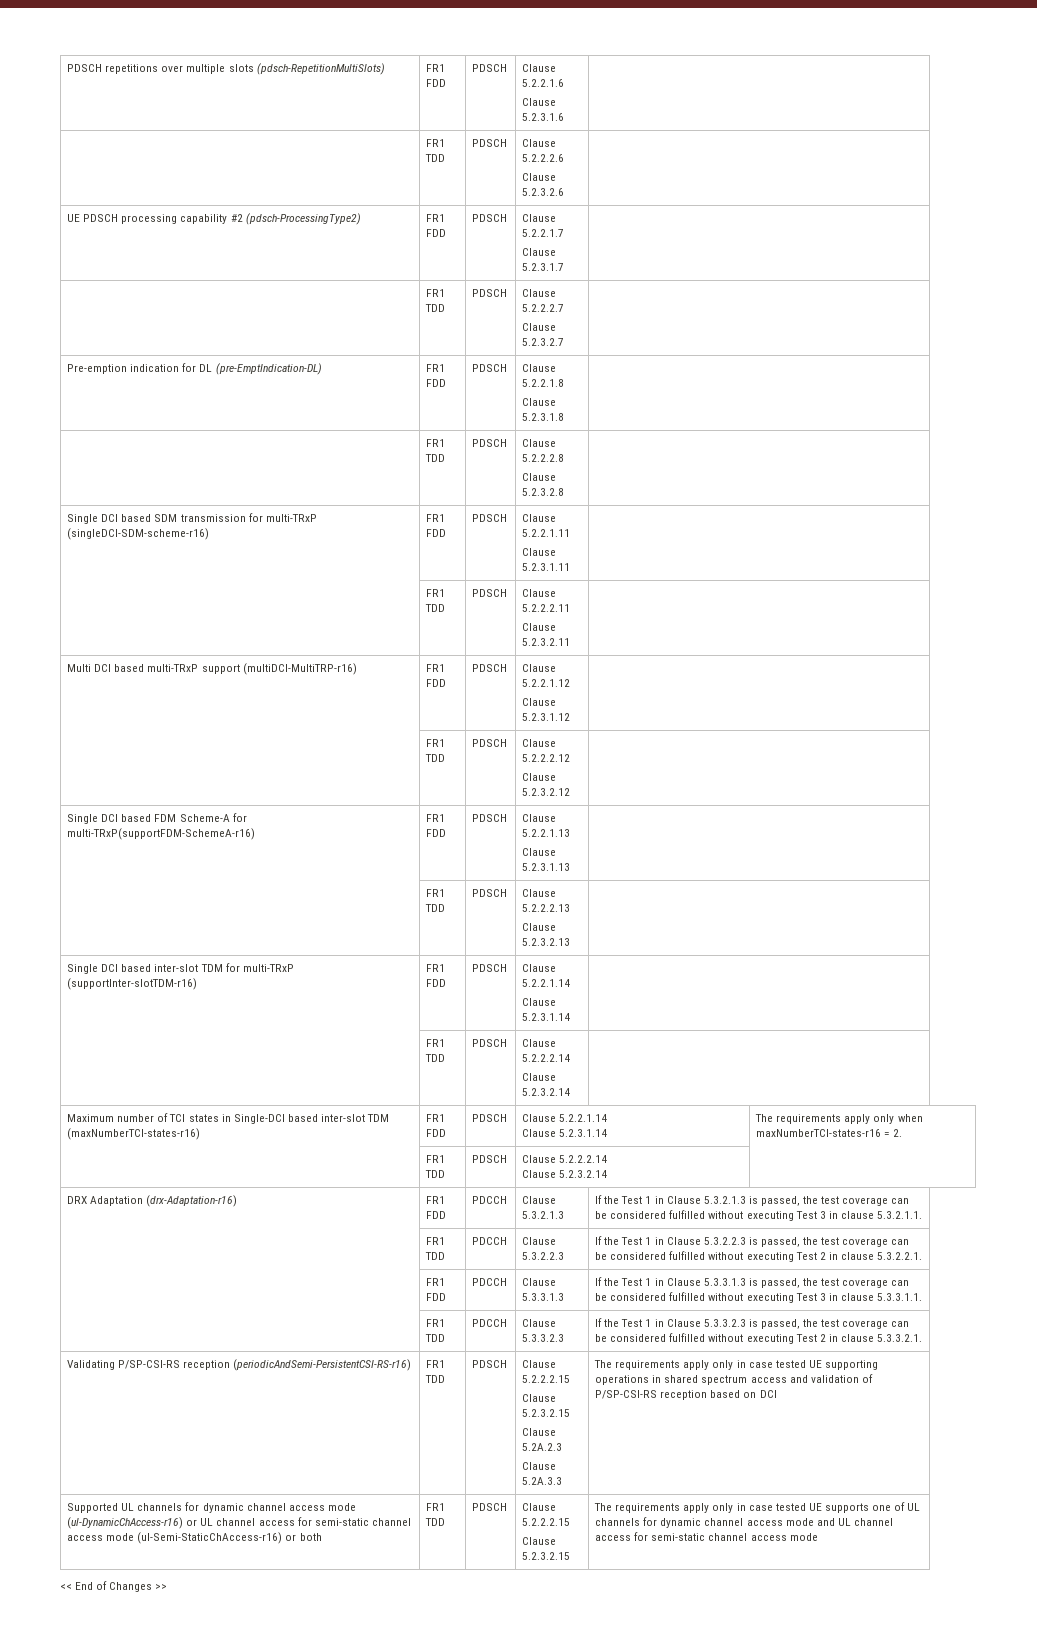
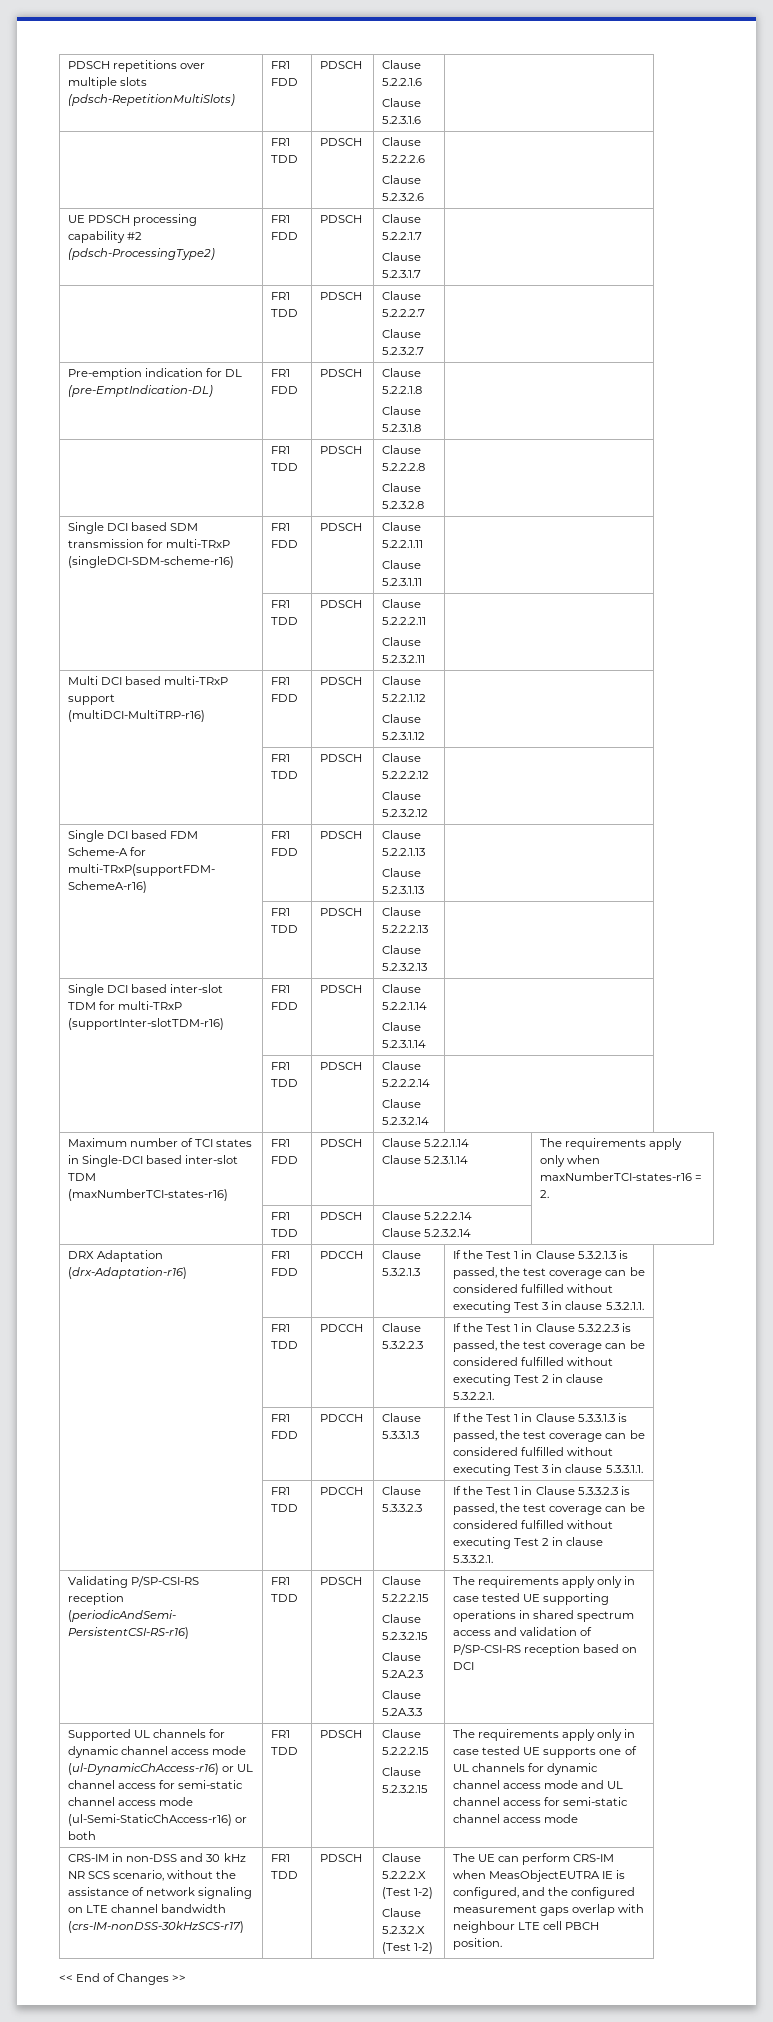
(818, 1537) none -> [68,1853,246,1862] [68,1870,237,1881] [68,1887,253,1899] [68,1904,227,1913] [68,1921,245,1933] [271,1854,291,1862] [271,1871,299,1879] [320,1854,363,1862] [382,1853,422,1862] [382,1871,427,1879] [382,1887,434,1899] [382,1908,422,1917] [382,1926,426,1934] [382,1942,434,1954] [453,1853,615,1865] [453,1870,626,1882] [453,1887,636,1899] [453,1904,645,1916] [453,1921,600,1933] [453,1938,503,1950] // CRS-IM in non-DSS and 30 kHz NR SCS scenario, without the assistance of network signaling on LTE channel bandwidth (crs-IM-nonDSS-30kHzSCS-r17) | FR1 TDD | PDSCH | Clause 5.2.2.2.X (Test 1-2) // Clause 5.2.3.2.X (Test 1-2) | The UE can perform CRS-IM when MeasObjectEUTRA IE is configured, and the configured measurement gaps overlap with neighbour LTE cell PBCH position.

